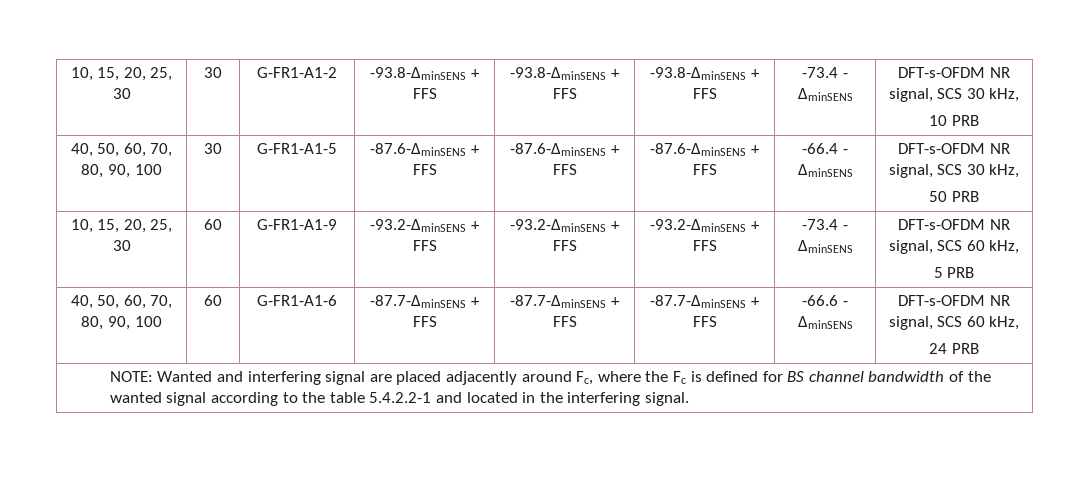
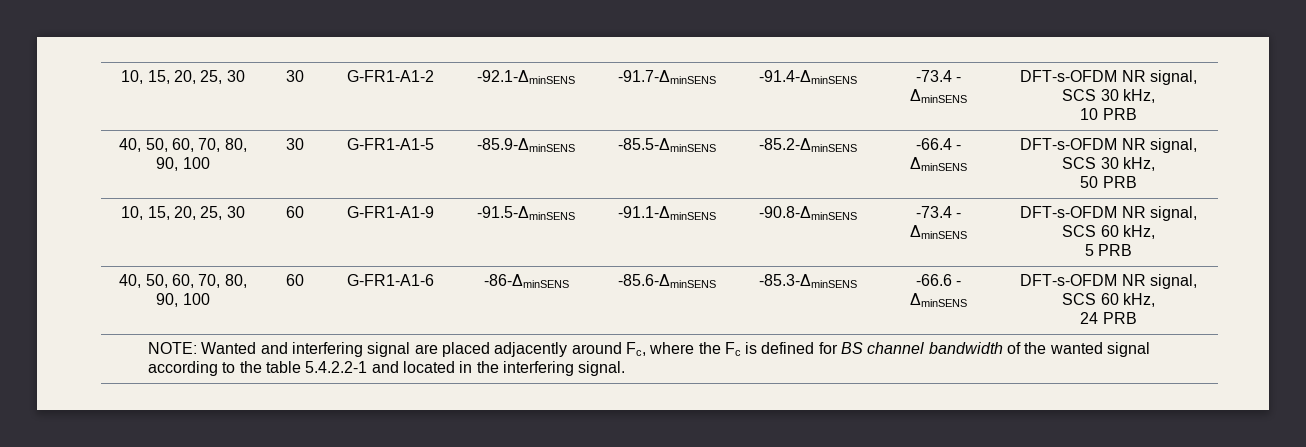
[370,67,480,80] [412,88,437,99] [510,67,620,80] [552,88,577,99] [650,67,760,80] [692,88,717,99] -93.8-ΔminSENS + FFS | -93.8-ΔminSENS + FFS | -93.8-ΔminSENS + FFS -> [477,70,575,84] [618,70,717,84] [758,70,857,84] -92.1-ΔminSENS | -91.7-ΔminSENS | -91.4-ΔminSENS
[370,143,480,156] [412,164,437,175] [510,143,620,156] [552,164,577,175] [650,143,760,156] [692,164,717,175] -87.6-ΔminSENS + FFS | -87.6-ΔminSENS + FFS | -87.6-ΔminSENS + FFS -> [477,138,575,152] [618,138,717,152] [758,138,857,152] -85.9-ΔminSENS | -85.5-ΔminSENS | -85.2-ΔminSENS
[370,219,480,232] [412,240,437,251] [510,219,620,232] [552,240,577,251] [650,219,760,232] [692,240,717,251] -93.2-ΔminSENS + FFS | -93.2-ΔminSENS + FFS | -93.2-ΔminSENS + FFS -> [477,206,575,220] [618,206,717,220] [758,206,857,220] -91.5-ΔminSENS | -91.1-ΔminSENS | -90.8-ΔminSENS
[370,295,480,308] [412,316,437,327] [510,295,620,308] [552,316,577,327] [650,295,760,308] [692,316,717,327] -87.7-ΔminSENS + FFS | -87.7-ΔminSENS + FFS | -87.7-ΔminSENS + FFS -> [483,274,569,288] [618,274,717,288] [758,274,857,288] -86-ΔminSENS | -85.6-ΔminSENS | -85.3-ΔminSENS

